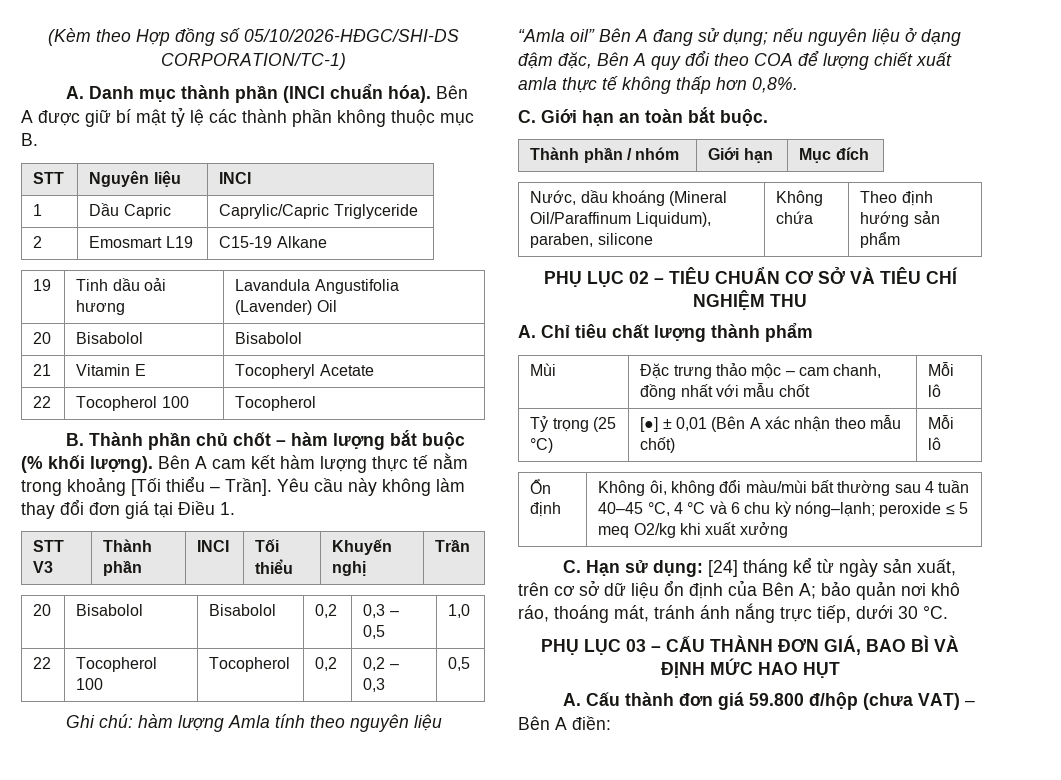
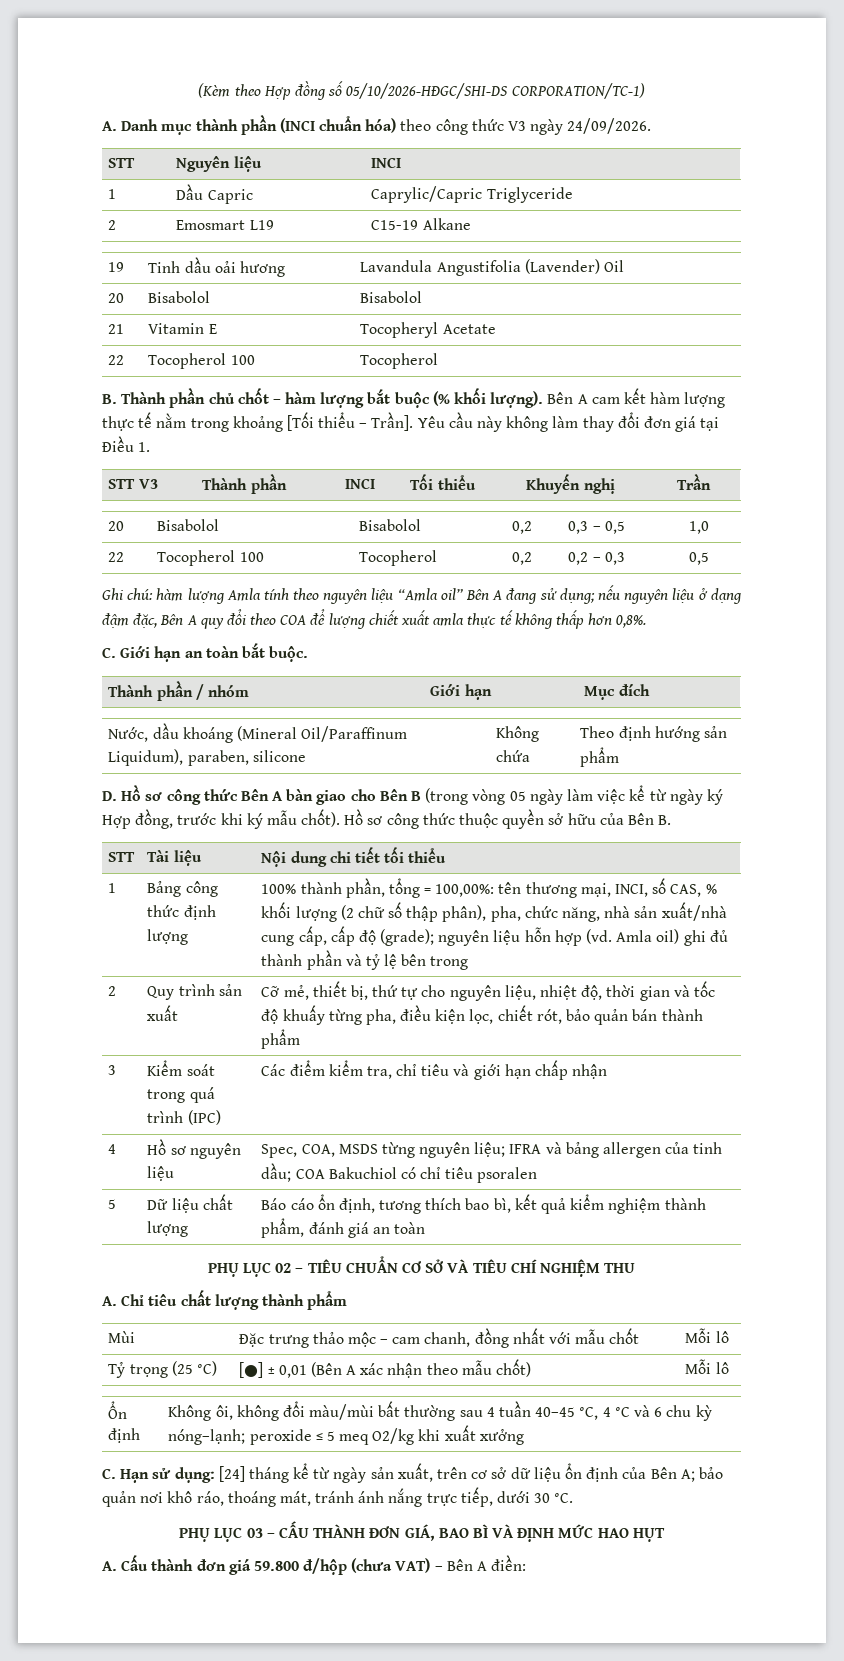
[388,85,469,103] [21,107,474,127] [21,133,38,146] hóa). Bên A được giữ bí mật tỷ lệ các thành phần không thuộc mục B. -> [365,118,652,135] hóa) theo công thức V3 ngày 24/09/2026.
(901, 240) none -> [102,785,723,805] [102,809,672,829] [108,852,136,862] [147,850,202,866] [261,847,447,867] [108,883,117,893] [147,881,218,897] [147,905,216,920] [147,929,189,945] [261,878,717,898] [261,902,727,922] [261,926,728,946] [261,950,469,970] [108,986,117,996] [147,984,242,1000] [147,1005,179,1021] [261,981,715,1001] [261,1005,703,1025] [261,1029,301,1049] [108,1065,117,1075] [147,1060,215,1076] [147,1087,215,1103] [147,1110,221,1125] [261,1060,608,1080] [108,1144,117,1154] [147,1139,241,1159] [147,1166,175,1181] [261,1142,723,1158] [261,1163,538,1183] [108,1199,117,1209] [147,1194,233,1213] [147,1221,189,1237] [261,1194,706,1214] [261,1218,426,1238] // D. Hồ sơ công thức Bên A bàn giao cho Bên B (trong vòng 05 ngày làm việc kể từ ngày ký Hợp đồng, trước khi ký mẫu chốt). Hồ sơ công thức thuộc quyền sở hữu của Bên B. // STT | Tài liệu | Nội dung chi tiết tối thiểu // 1 | Bảng công thức định lượng | 100% thành phần, tổng = 100,00%: tên thương mại, INCI, số CAS, % khối lượng (2 chữ số thập phân), pha, chức năng, nhà sản xuất/nhà cung cấp, cấp độ (grade); nguyên liệu hỗn hợp (vd. Amla oil) ghi đủ thành phần và tỷ lệ bên trong // 2 | Quy trình sản xuất | Cỡ mẻ, thiết bị, thứ tự cho nguyên liệu, nhiệt độ, thời gian và tốc độ khuấy từng pha, điều kiện lọc, chiết rót, bảo quản bán thành phẩm // 3 | Kiểm soát trong quá trình (IPC) | Các điểm kiểm tra, chỉ tiêu và giới hạn chấp nhận // 4 | Hồ sơ nguyên liệu | Spec, COA, MSDS từng nguyên liệu; IFRA và bảng allergen của tinh dầu; COA Bakuchiol có chỉ tiêu psoralen // 5 | Dữ liệu chất lượng | Báo cáo ổn định, tương thích bao bì, kết quả kiểm nghiệm thành phẩm, đánh giá an toàn

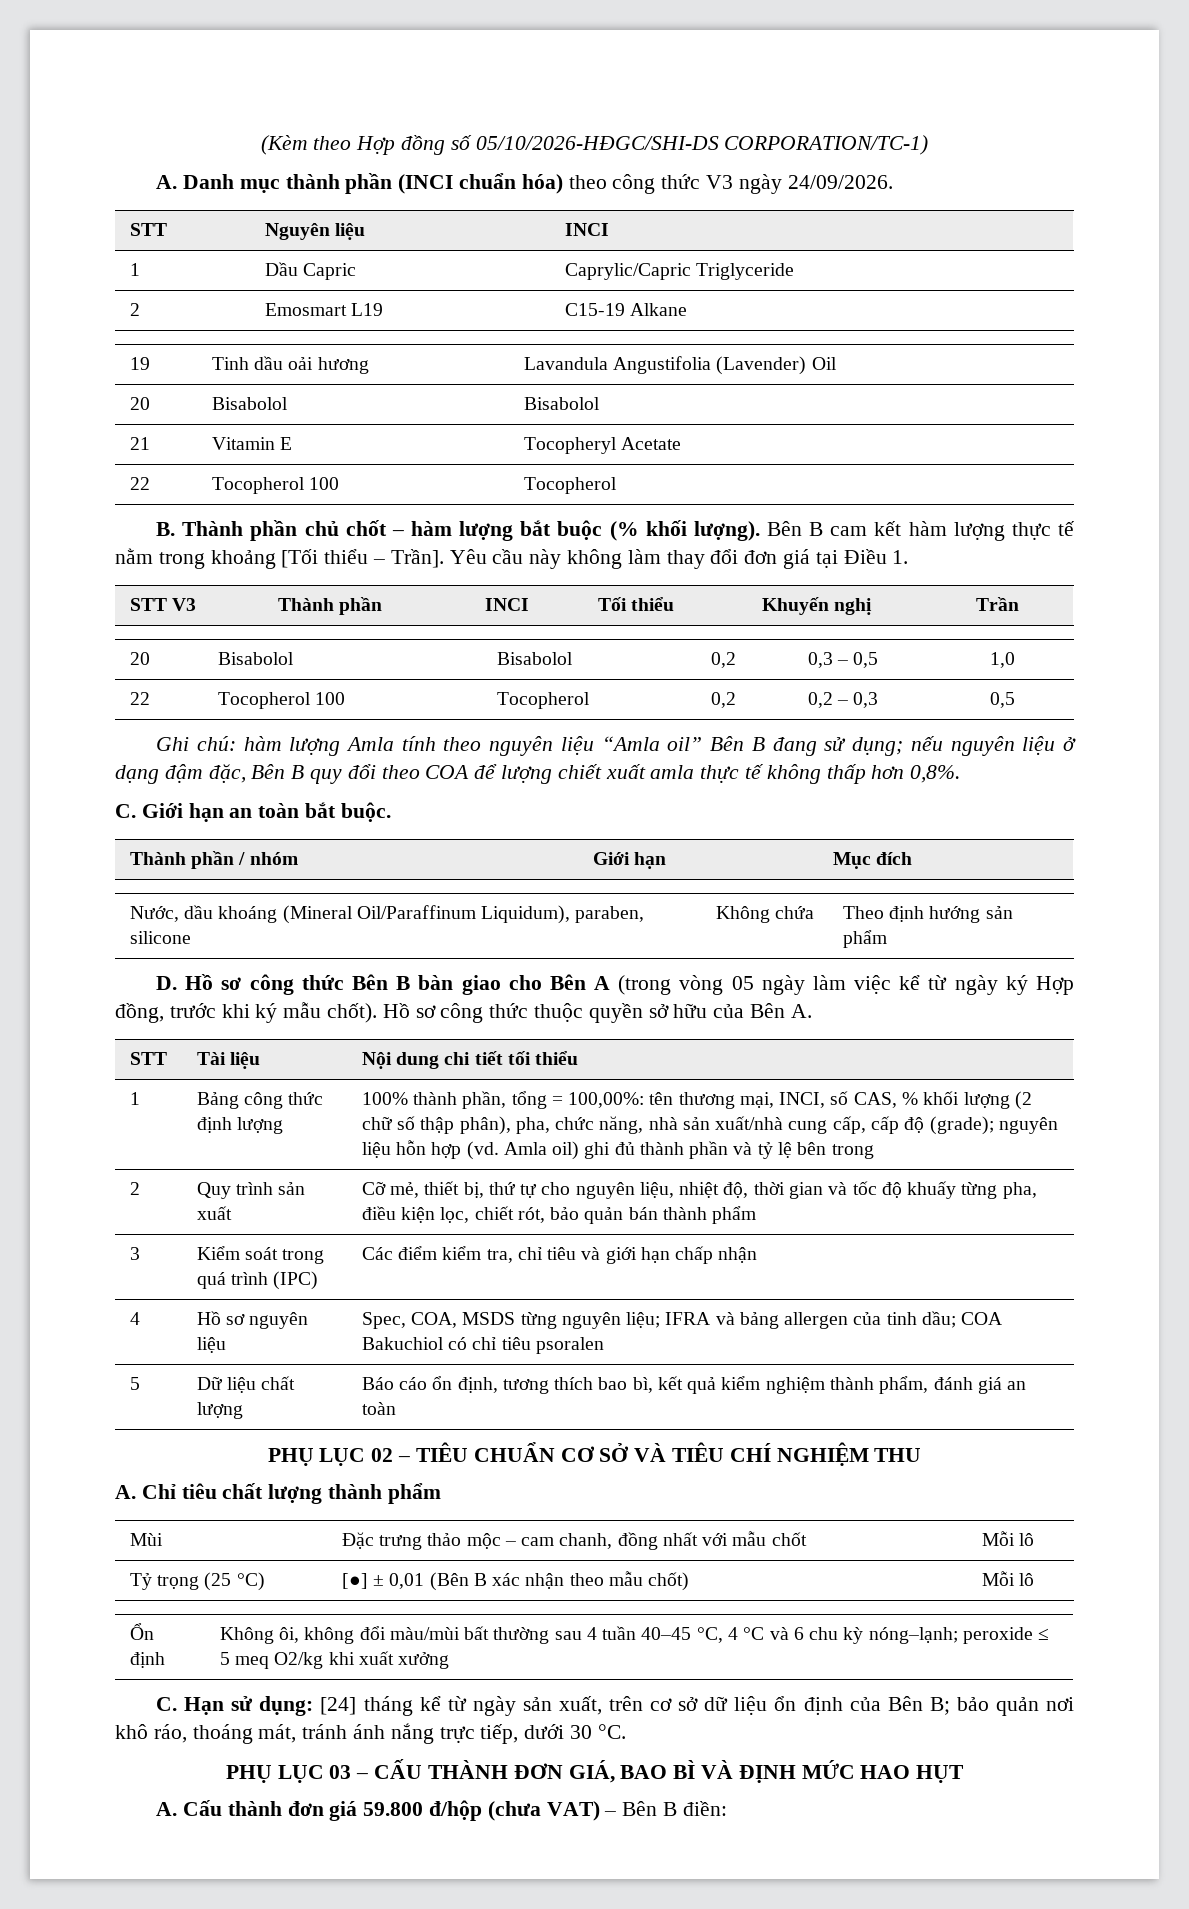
[577,394,588,404] A -> [809,522,824,536] B
[492,590,503,600] A -> [751,737,765,751] B
[186,615,197,625] A -> [291,765,305,779] B
[272,791,284,801] A -> [396,976,411,990] B
[411,791,422,801] B -> [594,976,611,990] A
[658,815,672,825] B. -> [790,1004,812,1018] A.
[346,1365,357,1375] A -> [473,1573,487,1586] B
[680,1469,695,1482] A; -> [929,1697,950,1715] B;
[477,1561,488,1571] A -> [662,1802,677,1816] B

